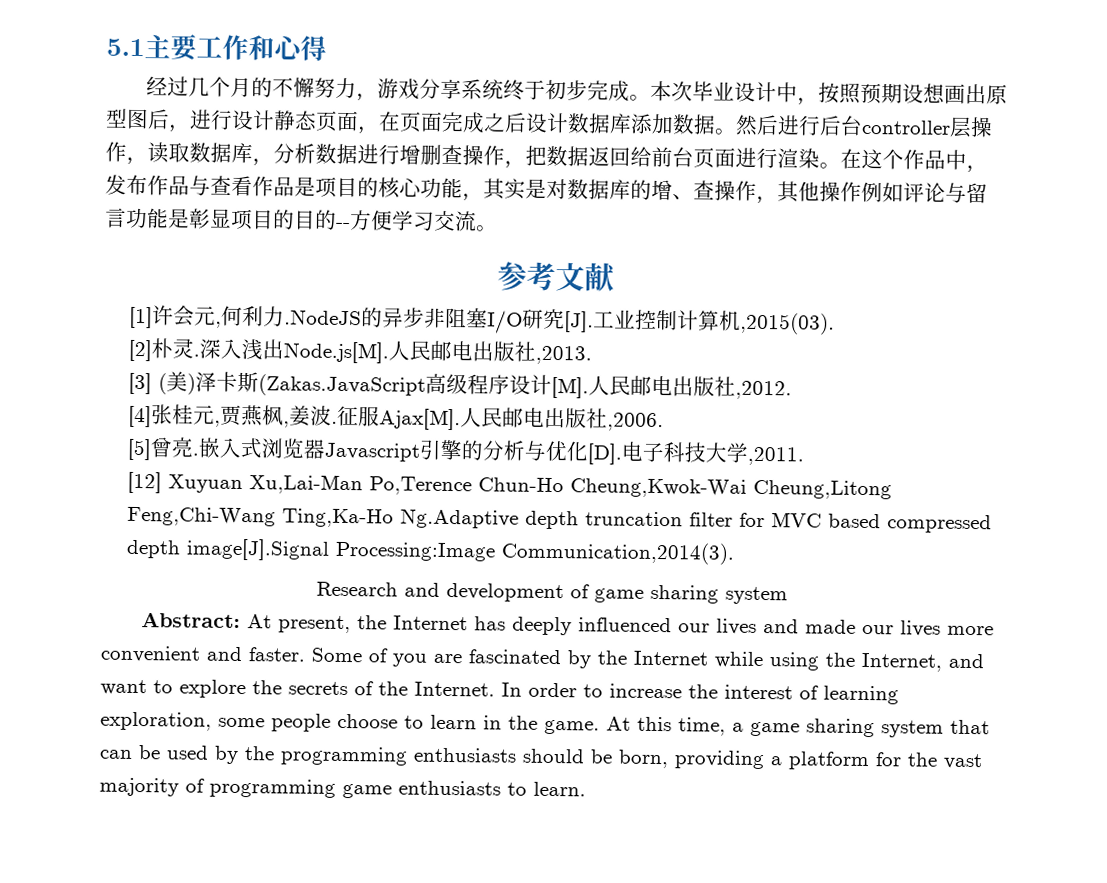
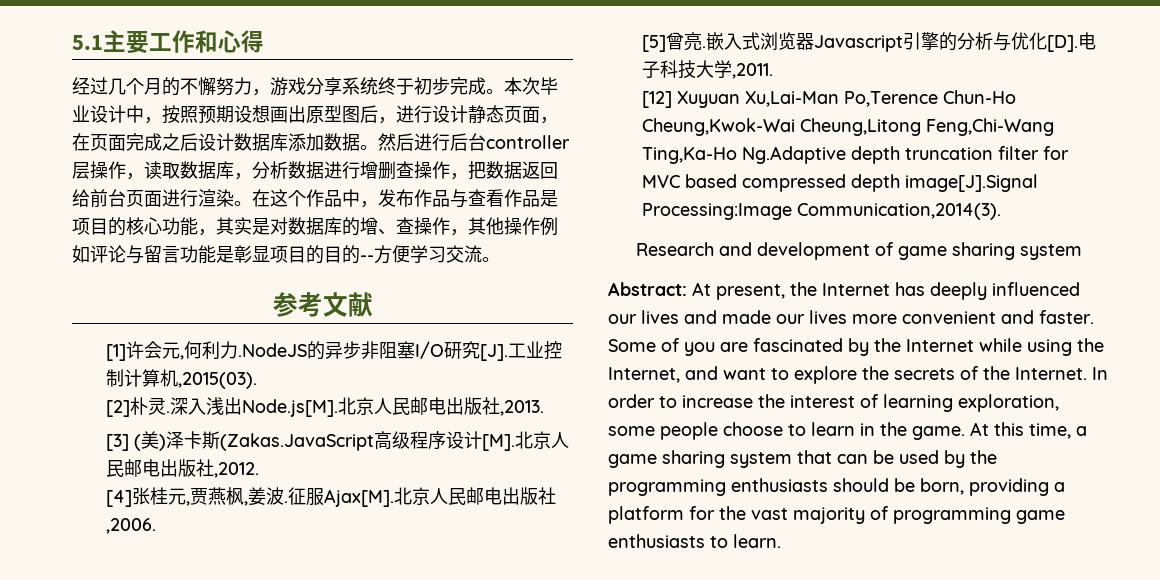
(389, 352) none -> [338,397,375,415] 北京
(589, 387) none -> [515,431,552,449] 北京
(461, 419) none -> [394,487,431,505] 北京

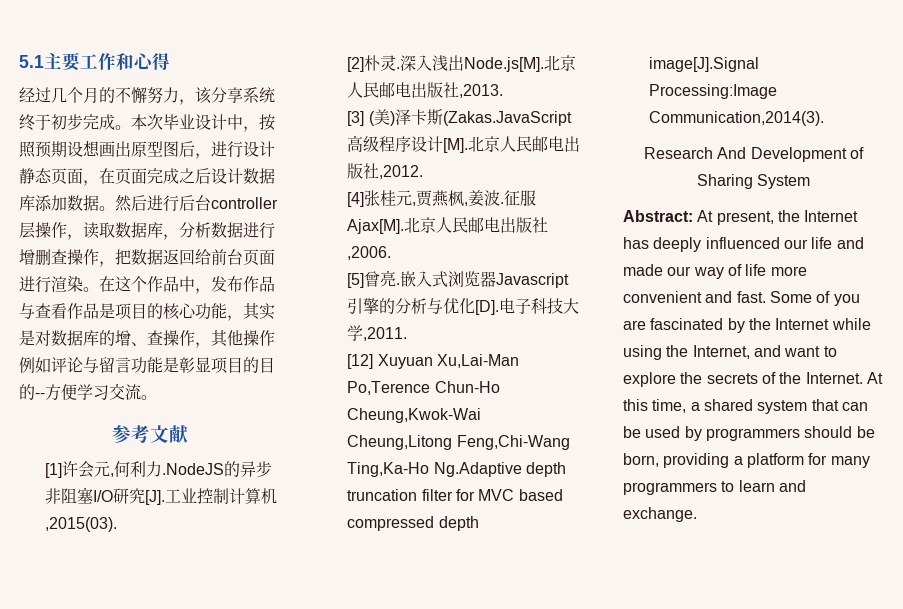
[270,77,306,96] 游戏 -> [195,87,212,104] 该
[718,242,1082,260] and development of game sharing system -> [717,147,864,162] [696,174,811,189] And Development of Sharing System
[641,310,679,324] lives -> [811,237,833,249] life
[809,310,847,324] lives -> [693,264,767,279] way of life
[1039,310,1094,324] faster. -> [736,291,766,303] fast.
[1092,367,1108,380] [608,394,1059,412] [608,422,965,440] In order to increase the interest of learning exploration, some people choose to learn in the game. -> (863, 378) none
[608,450,725,468] game sharing -> [703,399,753,411] shared
[970,450,997,464] [608,478,828,496] the programming enthusiasts -> [705,428,800,441] programmers
[719,506,1065,524] [608,534,781,548] the vast majority of programming game enthusiasts to learn. -> [830,456,870,468] [623,480,806,495] [623,507,697,522] many programmers to learn and exchange.

